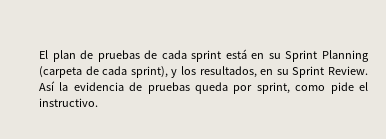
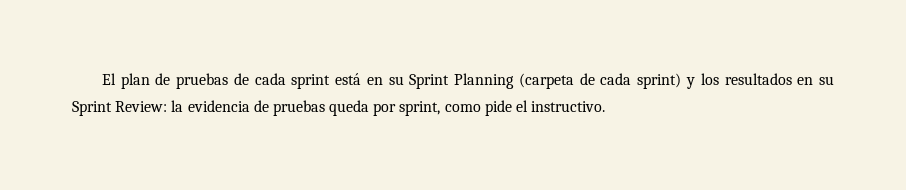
[130,66,168,78] sprint), -> [637,73,682,89] sprint)
[199,66,368,78] [39,81,55,91] resultados, en su Sprint Review. Así -> [724,73,834,85] [72,101,168,116] resultados en su Sprint Review:

